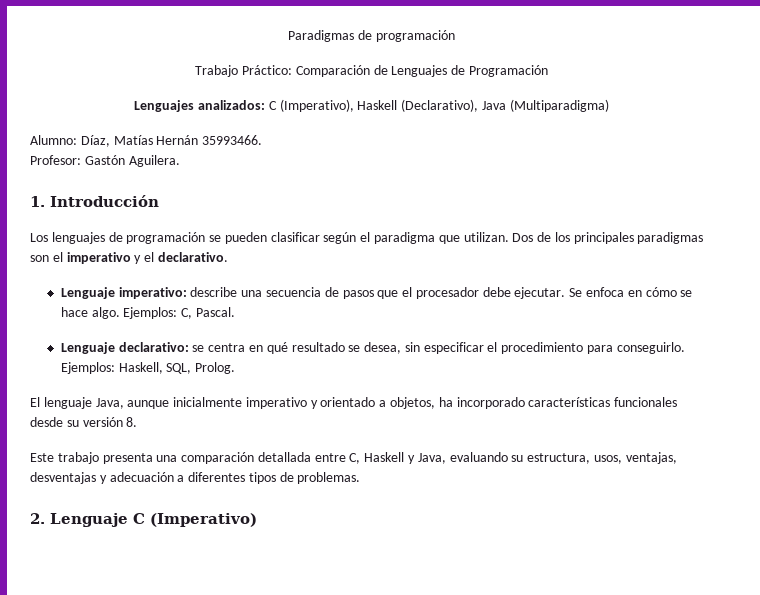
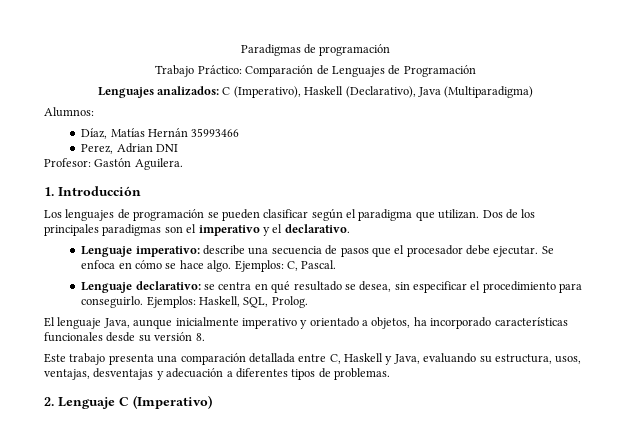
[30,135,77,145] Alumno: -> [44,107,94,117] Alumnos: //
[202,135,263,145] 35993466. -> [191,128,240,137] [81,143,179,154] 35993466 // Perez, Adrian DNI

